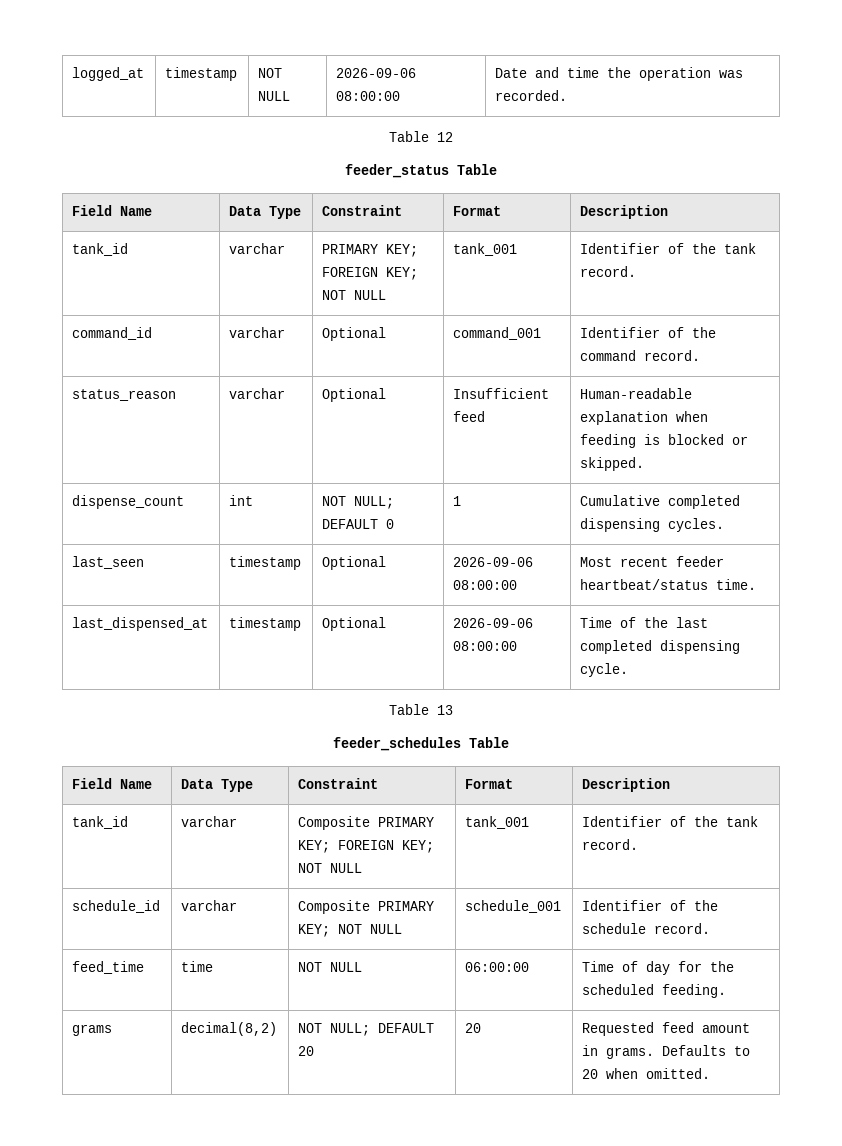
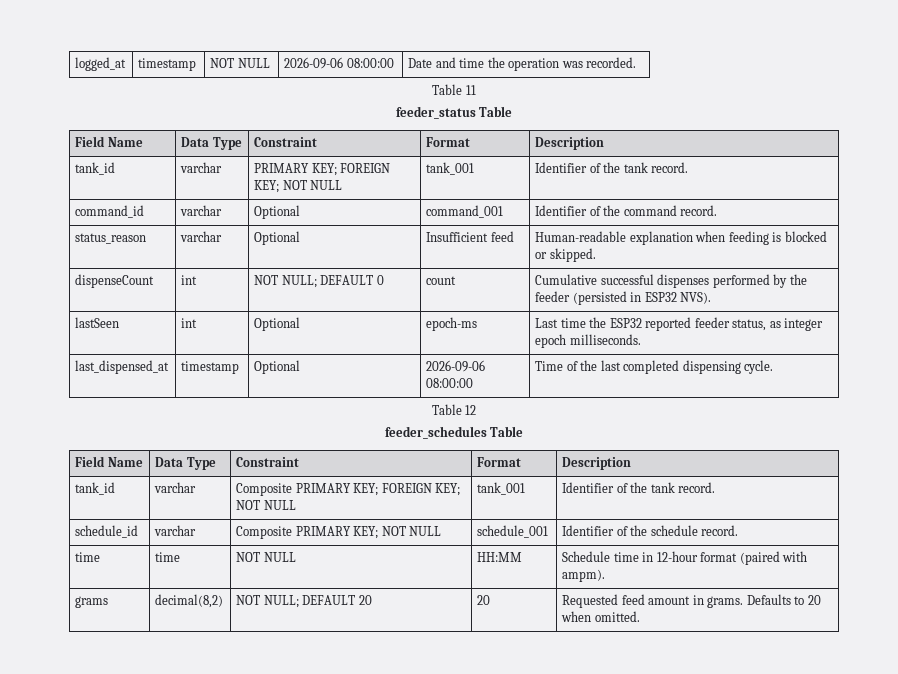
[437,132,453,142] 12 -> [465,85,476,95] 11
[72,495,185,509] dispense_count -> [75,274,155,288] dispenseCount
[453,496,462,506] 1 -> [426,276,457,285] count
[668,495,741,509] [580,518,725,532] [72,556,145,569] [229,556,302,570] [322,556,387,570] [453,557,534,567] [453,580,518,590] [580,556,725,567] [580,579,757,590] completed dispensing cycles. // last_seen | timestamp | Optional | 2026-09-06 08:00:00 | Most recent feeder heartbeat/status time. -> [600,274,807,288] [535,291,712,305] [75,317,120,328] [181,318,198,328] [254,317,301,331] [426,317,478,331] [535,317,824,331] [535,334,641,348] successful dispenses performed by the feeder (persisted in ESP32 NVS). // lastSeen | int | Optional | epoch-ms | Last time the ESP32 reported feeder status, as integer epoch milliseconds.
[437,705,453,715] 13 -> [465,405,477,415] 12
[72,961,145,974] feed_time -> [75,552,101,562] time
[465,962,530,972] [582,961,735,975] [582,984,727,998] 06:00:00 | Time of day for the scheduled feeding. -> [477,552,523,562] [562,551,808,565] [562,569,606,582] HH:MM | Schedule time in 12-hour format (paired with ampm).

